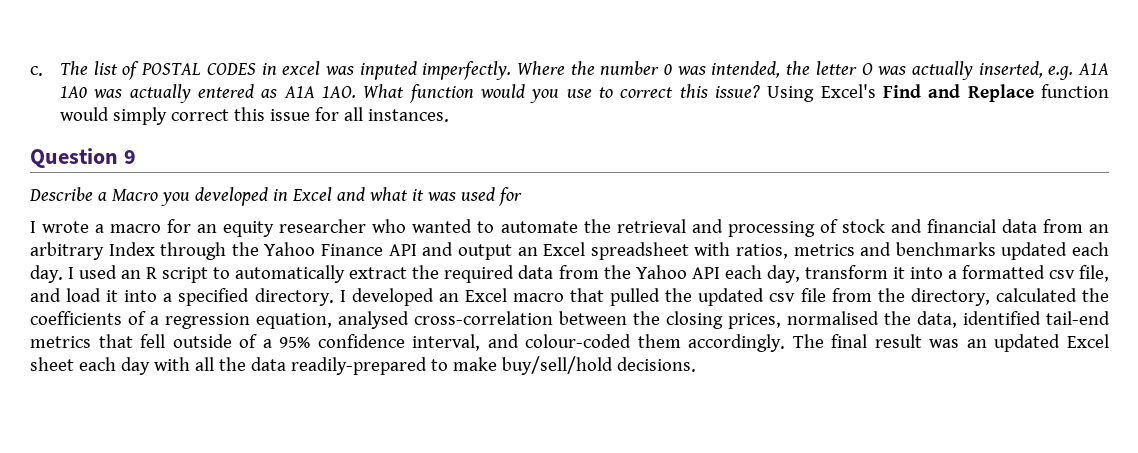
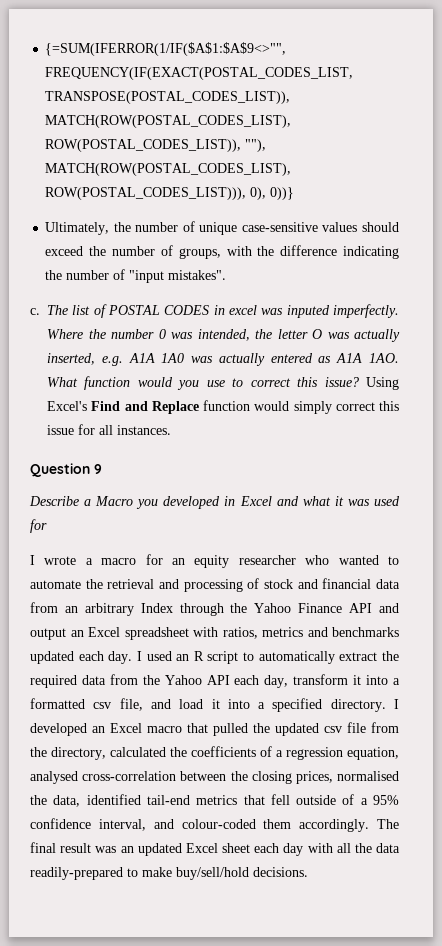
(30, 71) none -> [45,42,287,56] [45,67,354,80] [45,91,291,104] [45,115,292,128] [45,139,267,152] [45,163,292,176] [45,187,295,200] [45,221,399,235] [45,245,399,259] [45,269,227,283] {=SUM(IFERROR(1/IF($A$1:$A$9<>"", FREQUENCY(IF(EXACT(POSTAL_CODES_LIST, TRANSPOSE(POSTAL_CODES_LIST)), MATCH(ROW(POSTAL_CODES_LIST), ROW(POSTAL_CODES_LIST)), ""), MATCH(ROW(POSTAL_CODES_LIST), ROW(POSTAL_CODES_LIST))), 0), 0))} // Ultimately, the number of unique case-sensitive values should exceed the number of groups, with the difference indicating the number of "input mistakes". //

